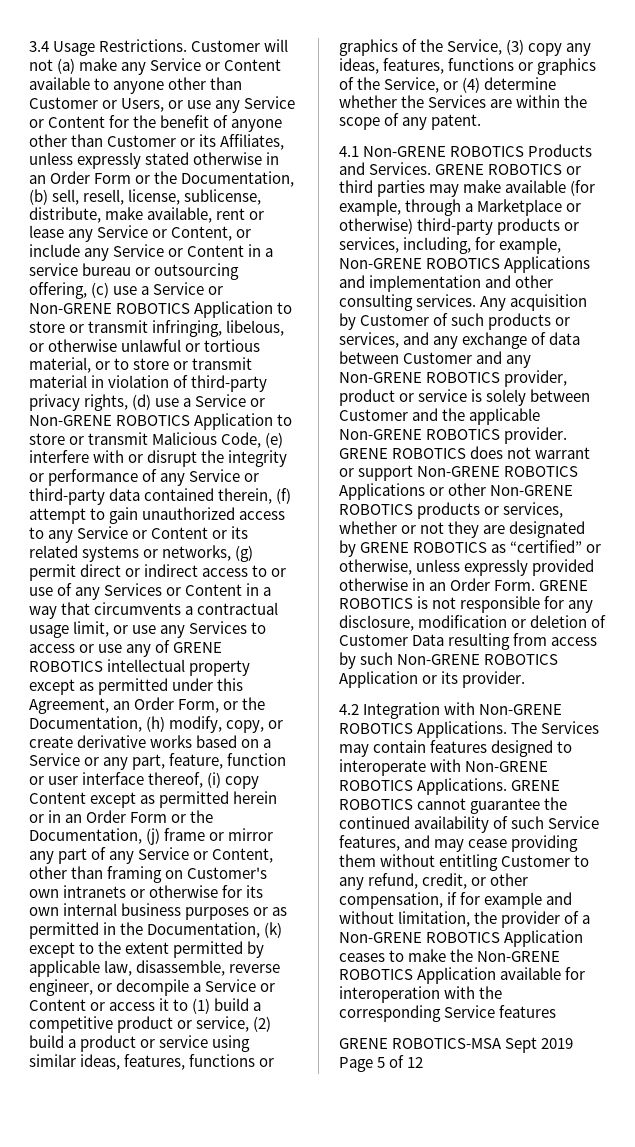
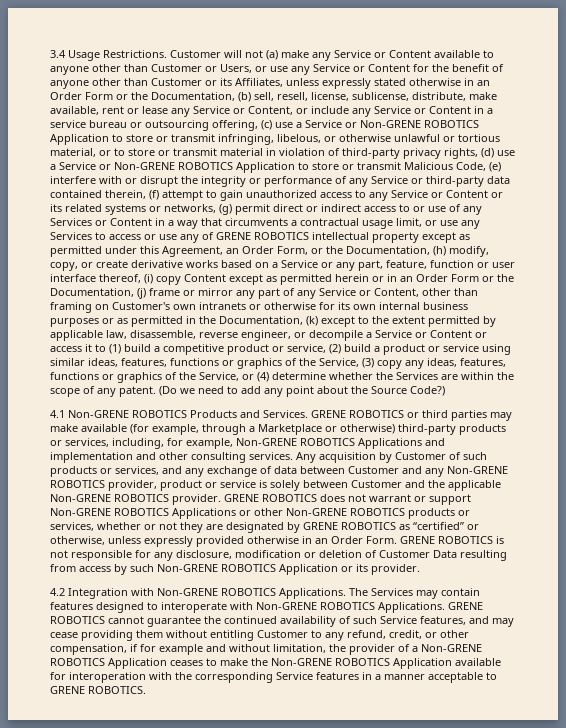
(482, 122) none -> [159,386,445,397] (Do we need to add any point about the Source Code?)
[339,1037,574,1053] [339,1055,424,1072] // GRENE ROBOTICS-MSA Sept 2019 Page 5 of 12 -> [362,672,497,683] [50,686,146,694] in a manner acceptable to GRENE ROBOTICS.

